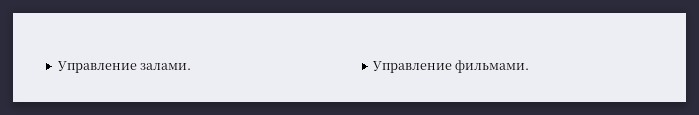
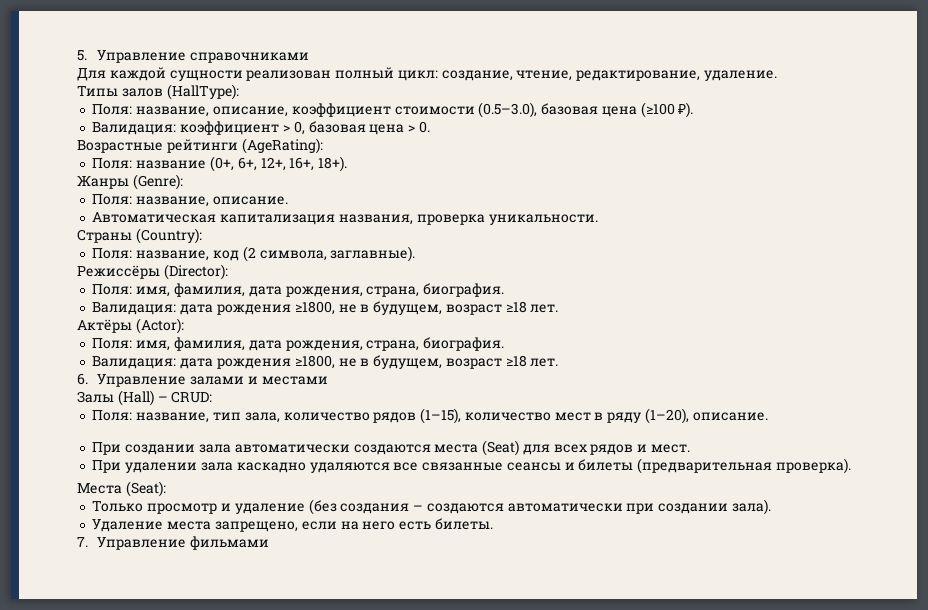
[56,61,192,73] [371,60,530,73] Управление залами. // Управление фильмами. -> [77,50,310,63] [77,67,778,81] [77,84,239,100] [92,102,694,118] [92,121,430,135] [77,138,323,154] [92,156,348,172] [77,174,183,190] [92,194,288,207] [92,212,598,225] [77,228,202,244] [92,246,416,262] [77,264,228,280] [92,283,505,297] [92,301,559,315] [77,318,184,334] [92,337,505,351] [92,355,559,369] [77,373,328,387] [77,390,213,406] [92,408,768,424] [92,440,690,456] [92,458,851,474] [77,481,166,497] [92,499,771,515] [92,518,493,532] [77,536,270,550] 5. Управление справочниками // Для каждой сущности реализован полный цикл: создание, чтение, редактирование, удаление. // Типы залов (HallType): // Поля: название, описание, коэффициент стоимости (0.5–3.0), базовая цена (≥100 ₽). // Валидация: коэффициент > 0, базовая цена > 0. // Возрастные рейтинги (AgeRating): // Поля: название (0+, 6+, 12+, 16+, 18+). // Жанры (Genre): // Поля: название, описание. // Автоматическая капитализация названия, проверка уникальности. // Страны (Country): // Поля: название, код (2 символа, заглавные). // Режиссёры (Director): // Поля: имя, фамилия, дата рождения, страна, биография. // Валидация: дата рождения ≥1800, не в будущем, возраст ≥18 лет. // Актёры (Actor): // Поля: имя, фамилия, дата рождения, страна, биография. // Валидация: дата рождения ≥1800, не в будущем, возраст ≥18 лет. // 6. Управление залами и местами // Залы (Hall) – CRUD: // Поля: название, тип зала, количество рядов (1–15), количество мест в ряду (1–20), описание. // При создании зала автоматически создаются места (Seat) для всех рядов и мест. // При удалении зала каскадно удаляются все связанные сеансы и билеты (предварительная проверка). // Места (Seat): // Только просмотр и удаление (без создания – создаются автоматически при создании зала). // Удаление места запрещено, если на него есть билеты. // 7. Управление фильмами

